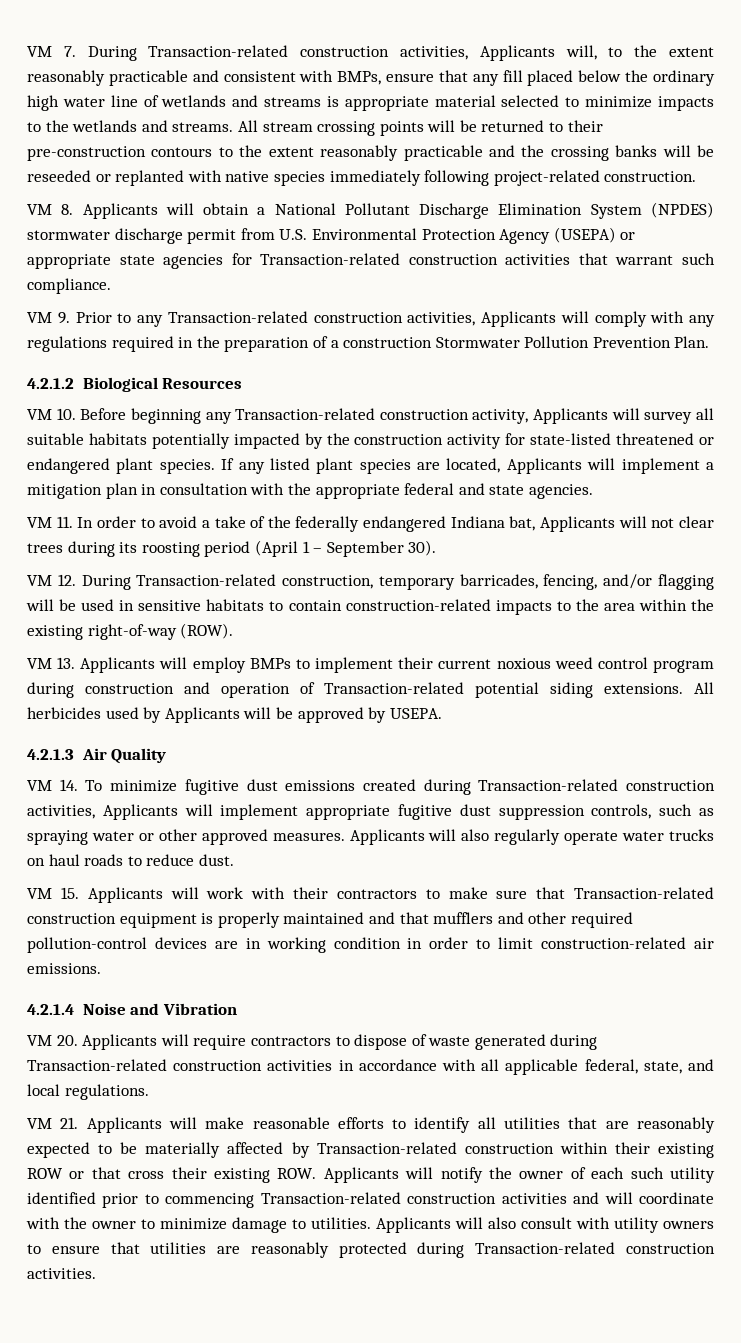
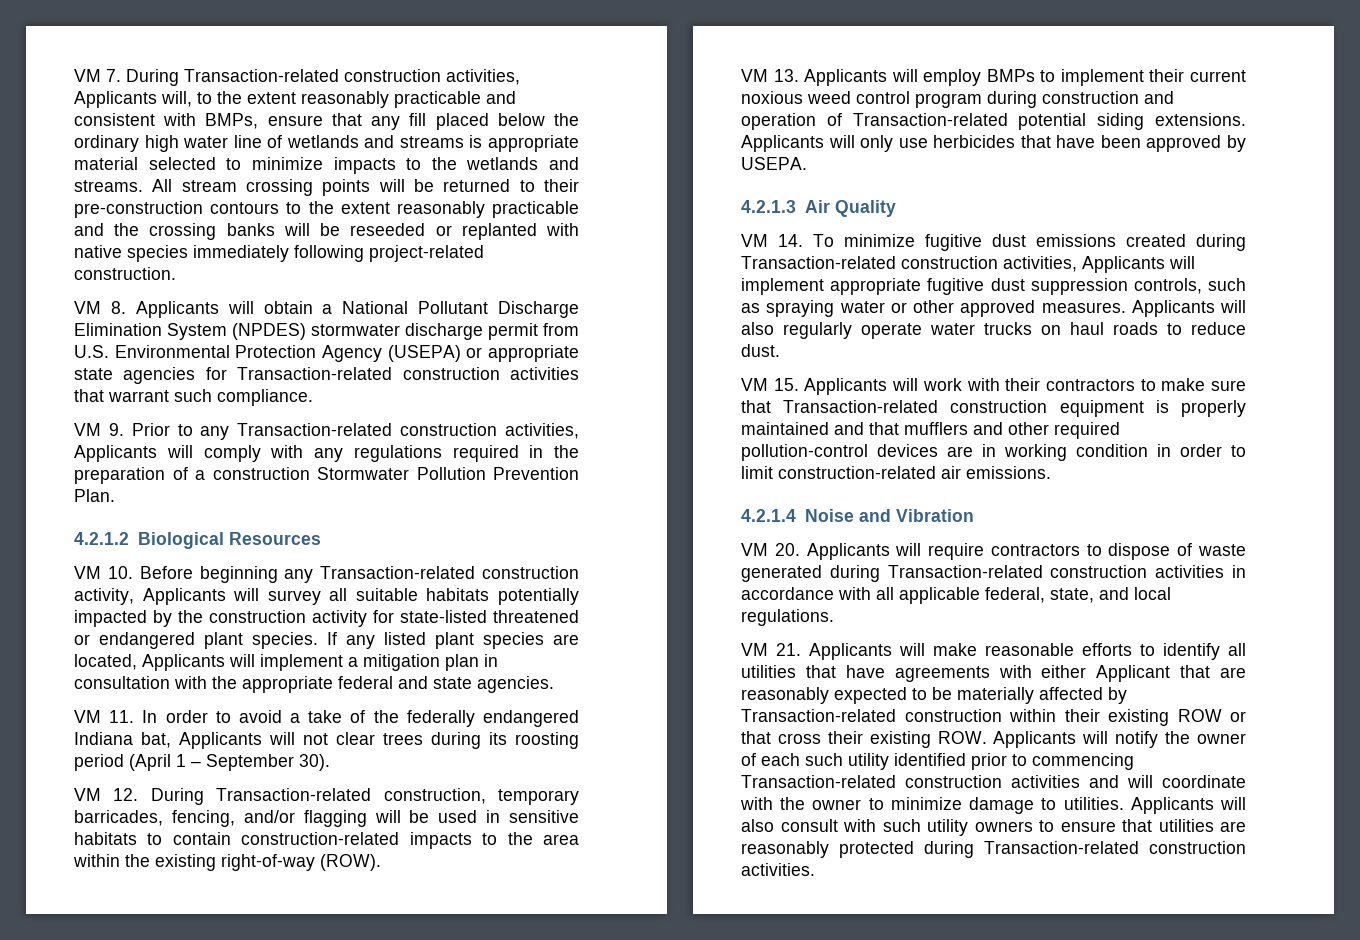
[694,682,714,694] [27,707,293,723] All herbicides used by Applicants will be -> [741,135,1141,152] Applicants will only use herbicides that have been
(598, 1123) none -> [845,665,1211,682] have agreements with either Applicant that
(610, 1223) none -> [882,819,921,832] such

